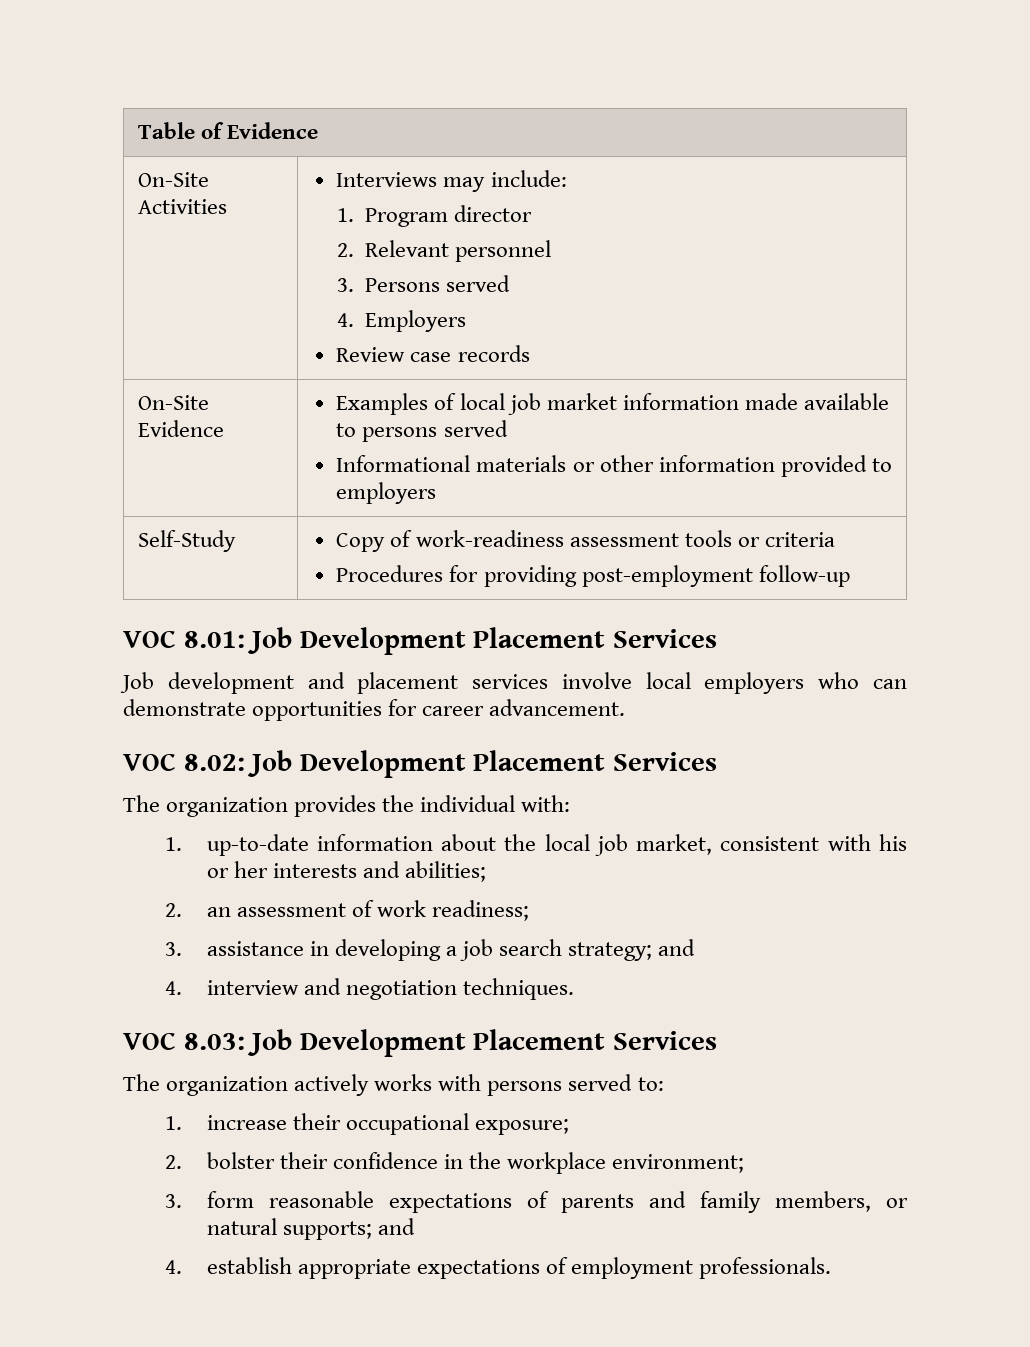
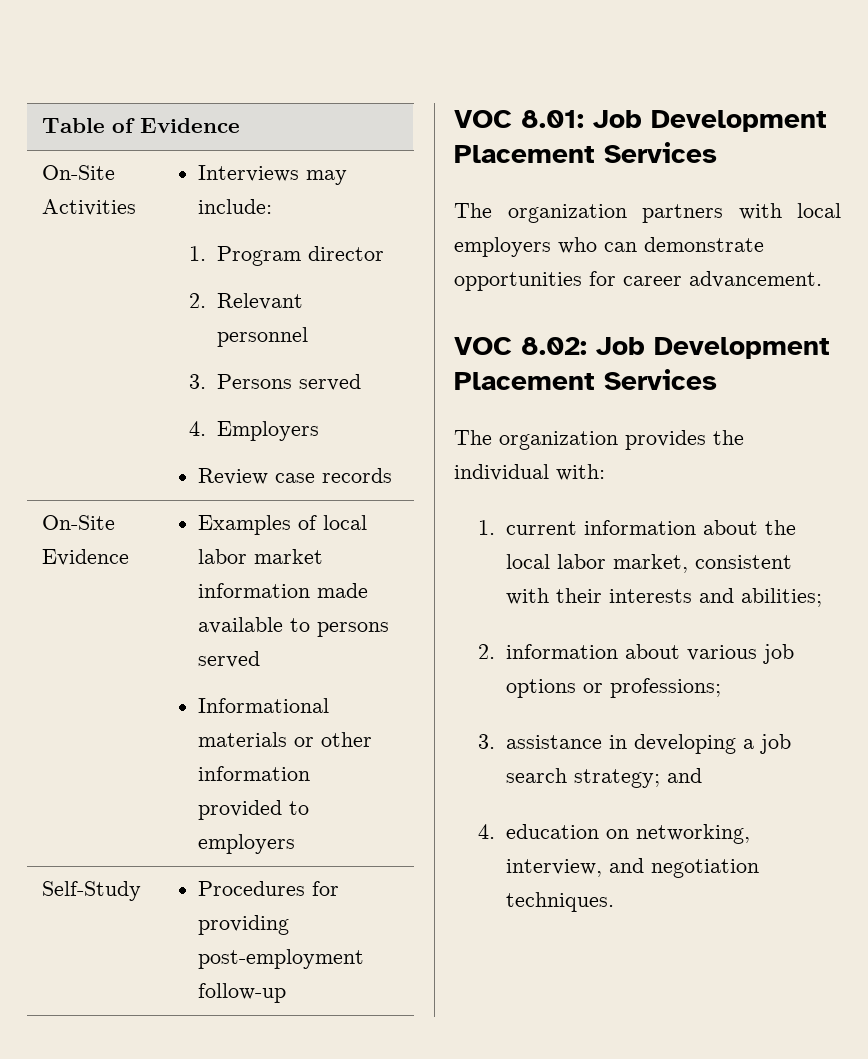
[507,393,541,415] job -> [198,549,248,564] labor
[336,530,835,552] Copy of work-readiness assessment tools or criteria // -> (141, 891) none
[120,672,632,694] Job development and placement services involve -> [454,203,782,223] The organization partners with
[206,834,309,856] up-to-date -> [506,521,578,535] current
[594,834,628,856] job -> [557,554,607,569] labor
[878,834,907,851] [206,861,268,878] his or her -> [556,588,603,603] their
[206,900,529,921] an assessment of work readiness; -> [506,644,795,664] [506,678,722,698] information about various job options or professions;
[206,980,299,995] interview -> [506,824,751,844] [506,859,603,877] education on networking, interview,
[123,1029,717,1057] [123,1074,664,1096] [164,1113,569,1135] [164,1152,745,1174] [164,1191,908,1213] [206,1218,415,1240] [164,1257,832,1279] // VOC 8.03: Job Development Placement Services // The organization actively works with persons served to: // 1. increase their occupational exposure; // 2. bolster their confidence in the workplace environment; // 3. form reasonable expectations of parents and family members, or natural supports; and // 4. establish appropriate expectations of employment professionals. -> (615, 902) none

